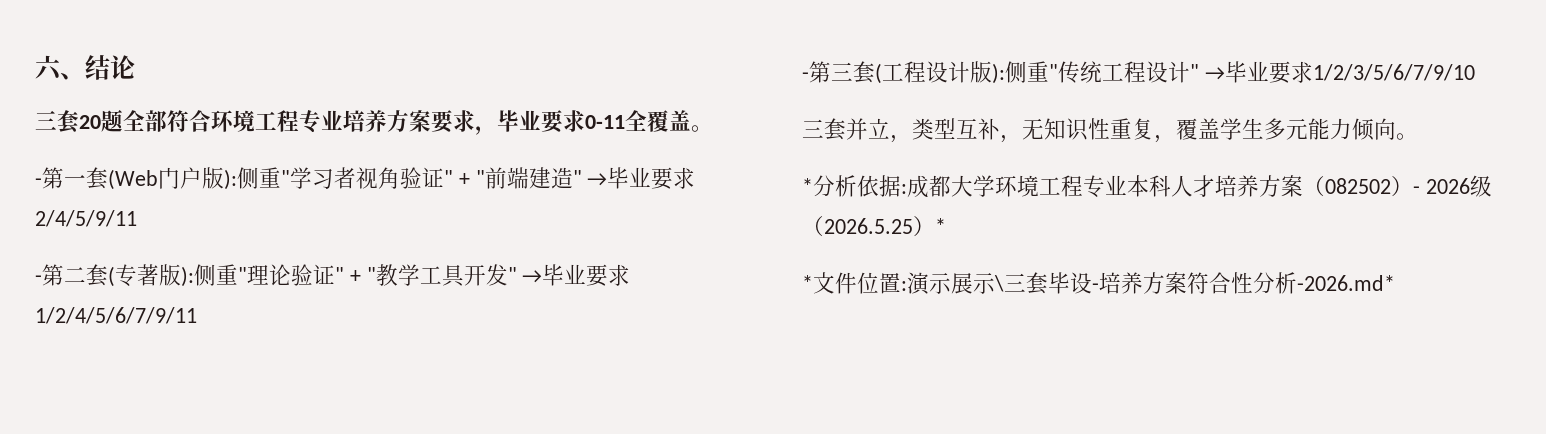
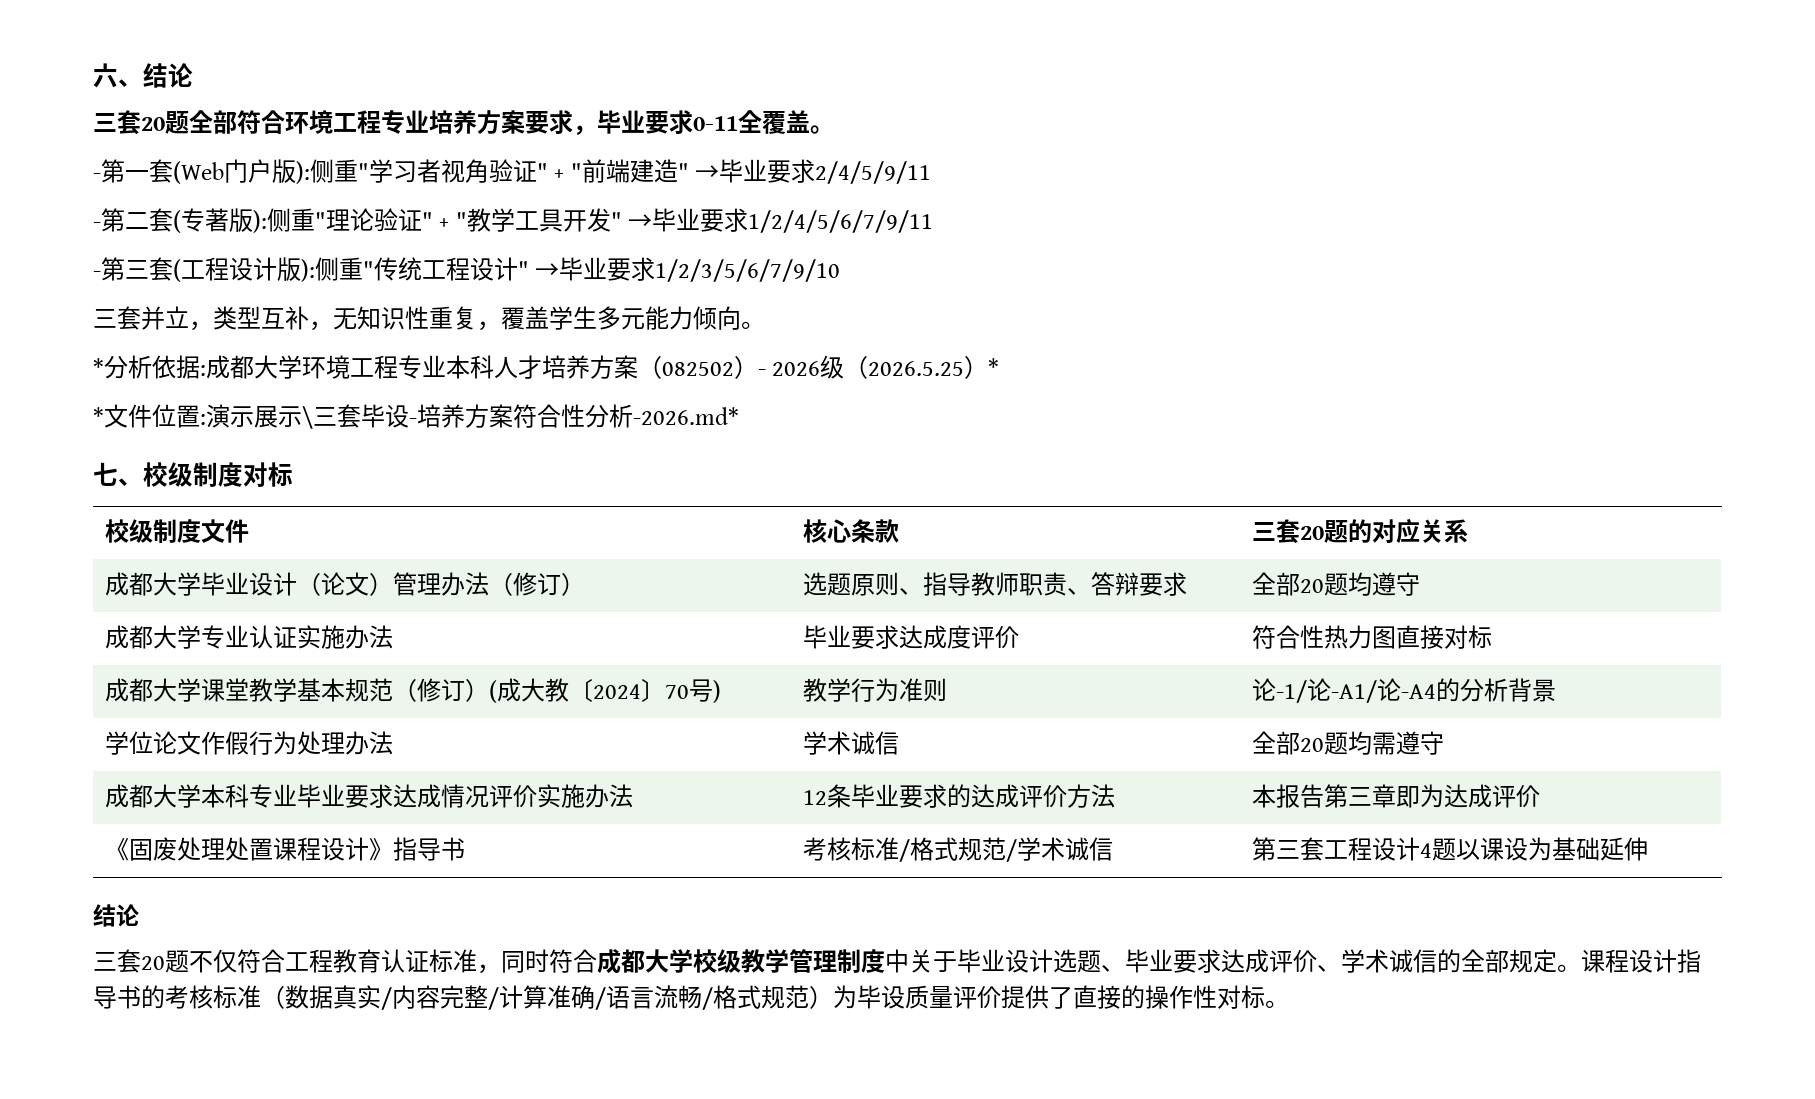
(1395, 283) none -> [93,462,293,487] [104,519,249,543] [802,519,899,543] [1251,519,1468,544] [104,572,585,596] [802,572,1187,596] [1251,572,1420,596] [104,625,393,649] [802,625,1019,649] [1251,625,1492,649] [104,678,721,703] [802,678,947,702] [1251,678,1556,703] [104,731,393,755] [802,731,899,755] [1251,731,1444,755] [104,784,633,808] [802,784,1115,808] [1251,784,1540,808] [104,837,465,861] [802,837,1113,862] [1251,837,1648,861] [93,904,139,927] [93,949,1701,974] [93,985,1289,1010] // 七、校级制度对标 // 校级制度文件 | 核心条款 | 三套20题的对应关系 // 成都大学毕业设计（论文）管理办法（修订） | 选题原则、指导教师职责、答辩要求 | 全部20题均遵守 // 成都大学专业认证实施办法 | 毕业要求达成度评价 | 符合性热力图直接对标 // 成都大学课堂教学基本规范（修订）(成大教〔2024〕70号) | 教学行为准则 | 论-1/论-A1/论-A4的分析背景 // 学位论文作假行为处理办法 | 学术诚信 | 全部20题均需遵守 // 成都大学本科专业毕业要求达成情况评价实施办法 | 12条毕业要求的达成评价方法 | 本报告第三章即为达成评价 // 《固废处理处置课程设计》指导书 | 考核标准/格式规范/学术诚信 | 第三套工程设计4题以课设为基础延伸 // 结论 // 三套20题不仅符合工程教育认证标准，同时符合成都大学校级教学管理制度中关于毕业设计选题、毕业要求达成评价、学术诚信的全部规定。课程设计指导书的考核标准（数据真实/内容完整/计算准确/语言流畅/格式规范）为毕设质量评价提供了直接的操作性对标。

